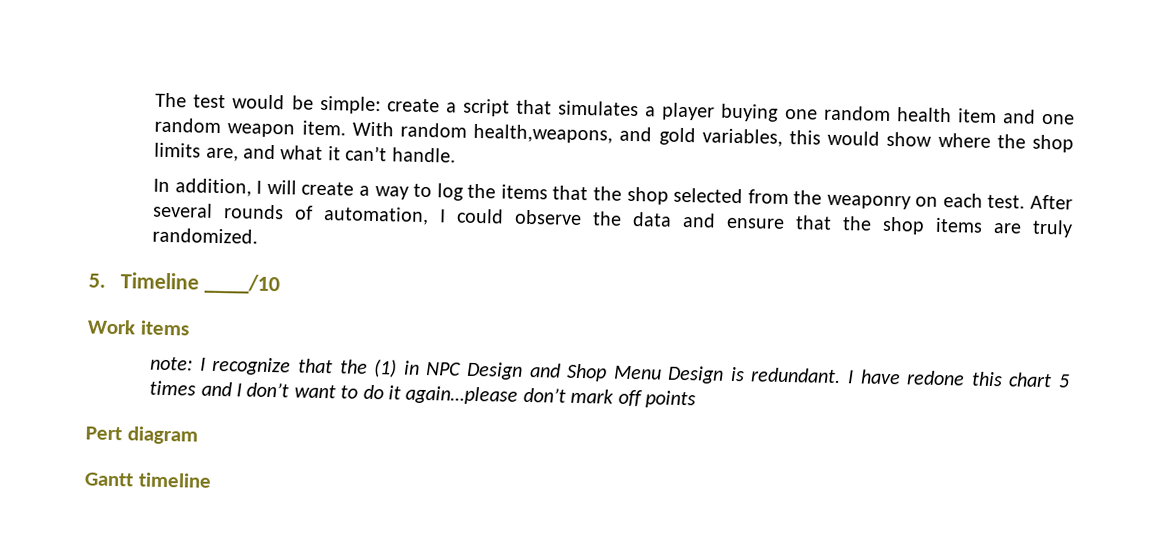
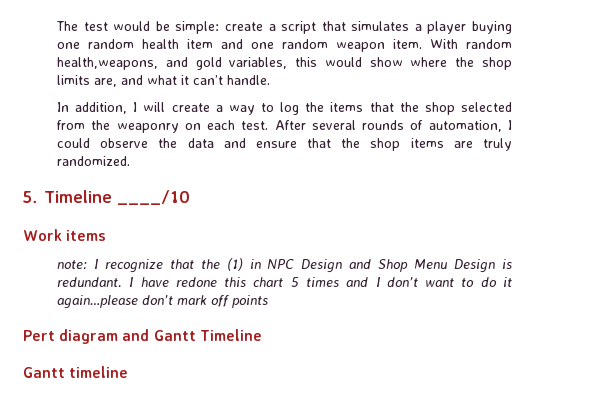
(198, 435) none -> [122,329,262,341] and Gantt Timeline

